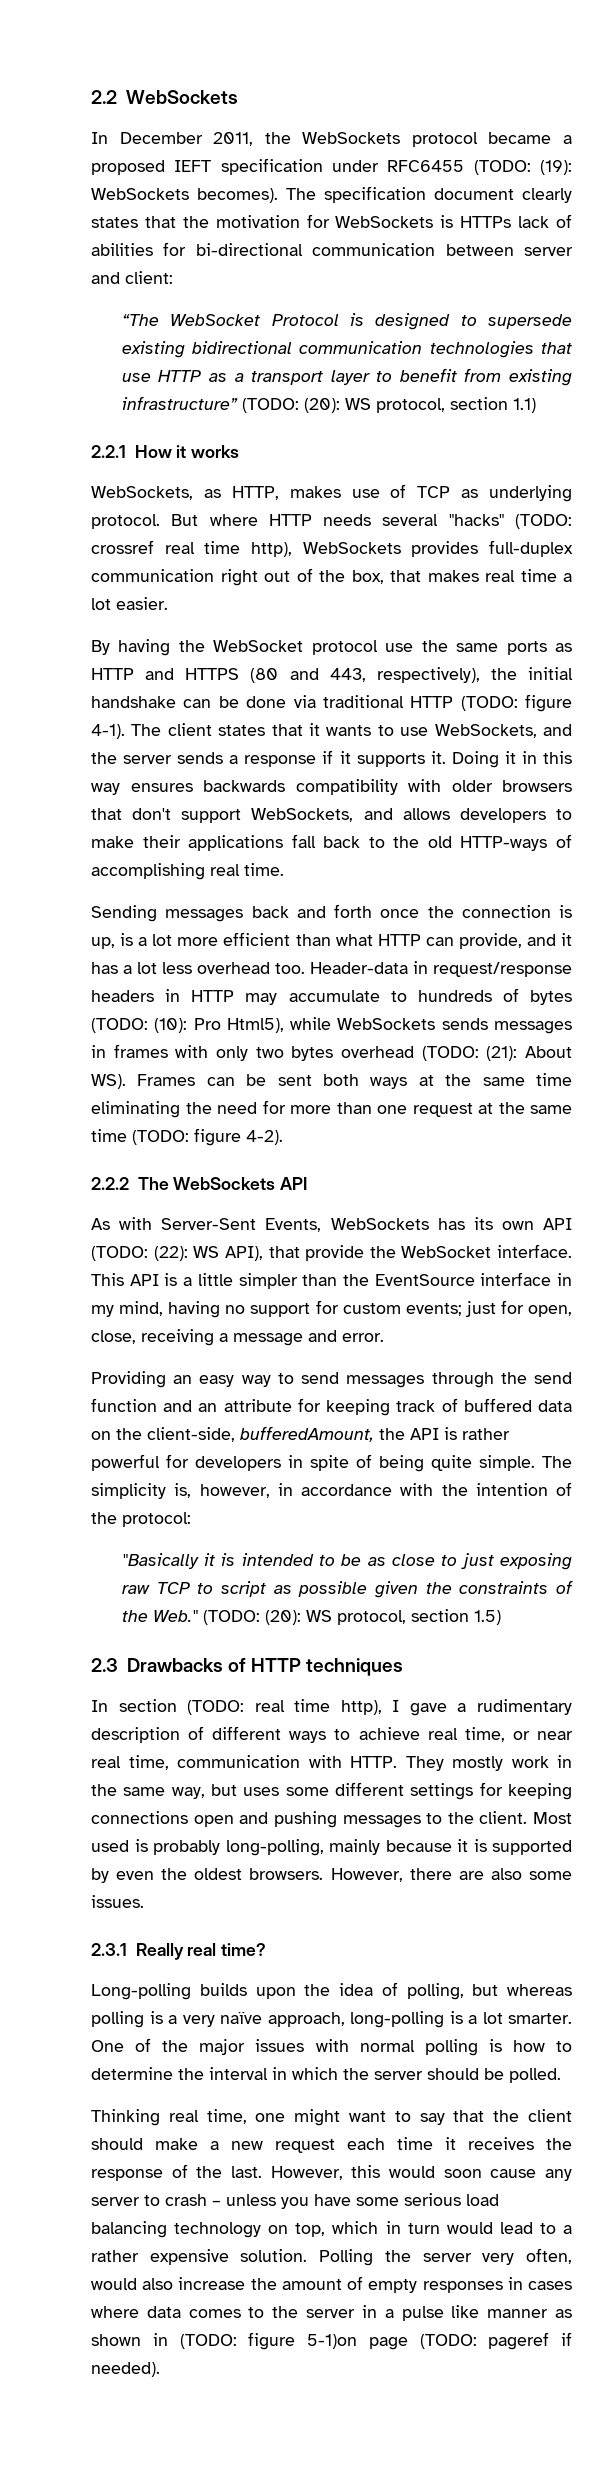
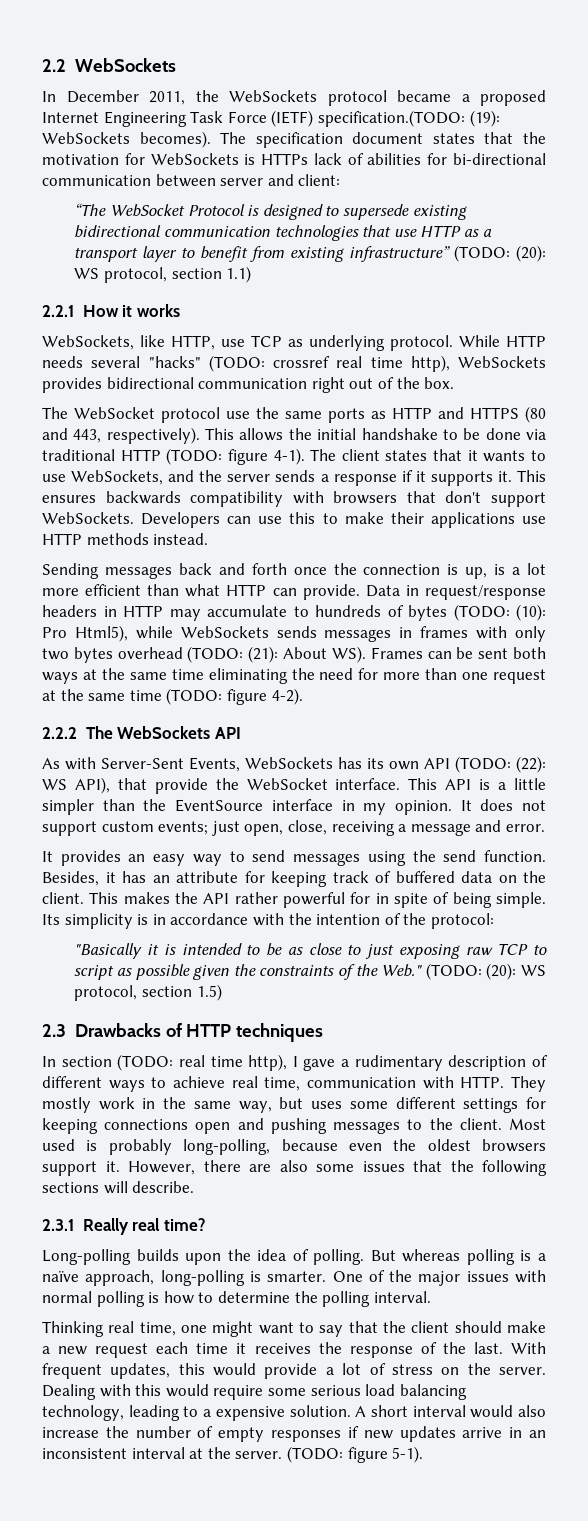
[174,158,531,175] IEFT specification under RFC6455 (TODO: -> [42,110,465,127] Internet Engineering Task Force (IETF) specification.(TODO:
[522,188,572,203] clearly -> (424, 138) none
[203,484,407,500] as HTTP, makes use of -> [140,335,245,350] like HTTP, use
[171,514,258,526] But where -> [459,335,500,347] While
[489,540,573,557] full-duplex -> [106,377,194,389] bidirectional
[351,569,572,584] [91,597,168,610] [91,639,205,656] box, that makes real time a lot easier. // By having the -> [424,377,455,389] [42,407,68,419] box. // The
[376,667,480,683] respectively), -> [106,427,284,444] respectively). This allows
[183,699,212,708] can -> [442,429,458,440] to
[451,751,572,768] [91,783,120,795] Doing it in this way -> [516,470,546,482] This
[451,780,493,792] older -> (324, 497) none
[251,808,573,823] [91,834,572,851] [91,863,284,880] WebSockets, and allows developers to make their applications fall back to the old HTTP-ways of accomplishing real time. -> [42,512,546,528] [42,533,209,545] WebSockets. Developers can use this to make their applications use HTTP methods instead.
[458,933,572,949] [91,962,408,974] provide, and it has a lot less overhead too. Header-data -> [302,584,400,600] provide. Data
[119,1300,339,1318] mind, having no support for -> [394,799,546,815] [42,821,97,836] opinion. It does not support
[500,1300,524,1314] for -> (240, 828) none
[91,1371,166,1388] Providing -> [42,850,121,866] It provides
[431,1372,494,1388] through -> [367,851,406,866] using
[91,1398,193,1412] function and -> [484,850,546,862] [42,871,146,886] function. Besides, it has
[147,1426,374,1442] client-side, bufferedAmount, -> [42,892,170,904] client. This makes
[444,1427,457,1440] is -> (230, 898) none
[195,1456,281,1471] developers -> (371, 898) none
[431,1455,572,1471] [91,1483,270,1499] quite simple. The simplicity is, however, -> [495,892,546,908] [42,913,149,929] simple. Its simplicity is
[512,1731,573,1740] [91,1755,169,1770] or near real time, -> (301, 1084) none
[329,1839,572,1855] [91,1868,324,1883] mainly because it is supported by even the oldest browsers. -> [281,1139,546,1152] [42,1161,120,1176] because even the oldest browsers support it.
[91,1895,144,1908] issues. -> [362,1160,547,1176] [42,1181,195,1194] issues that the following sections will describe.
[406,1983,499,2000] polling, but -> [313,1249,396,1265] polling. But
[182,2015,215,2027] very -> (546, 1257) none
[468,2012,503,2024] a lot -> (261, 1276) none
[209,2067,561,2083] interval in which the server should be polled. -> [322,1291,431,1307] polling interval.
[270,2165,572,2181] [91,2193,499,2209] [91,2221,533,2238] However, this would soon cause any server to crash – unless you have some serious load balancing technology on top, which in turn would lead -> [510,1342,546,1354] [42,1363,547,1379] [42,1384,467,1400] [42,1405,180,1421] With frequent updates, this would provide a lot of stress on the server. Dealing with this would require some serious load balancing technology, leading
[91,2250,139,2262] rather -> (212, 1413) none
[319,2248,572,2266] Polling the server very often, -> [355,1405,466,1417] A short interval
[281,2279,342,2290] amount -> [135,1426,191,1438] number
[507,2277,572,2290] [91,2305,572,2321] [91,2332,572,2350] [91,2362,160,2377] in cases where data comes to the server in a pulse like manner as shown in (TODO: figure 5-1)on page (TODO: pageref if needed). -> [347,1426,546,1442] [42,1446,424,1463] if new updates arrive in an inconsistent interval at the server. (TODO: figure 5-1).

